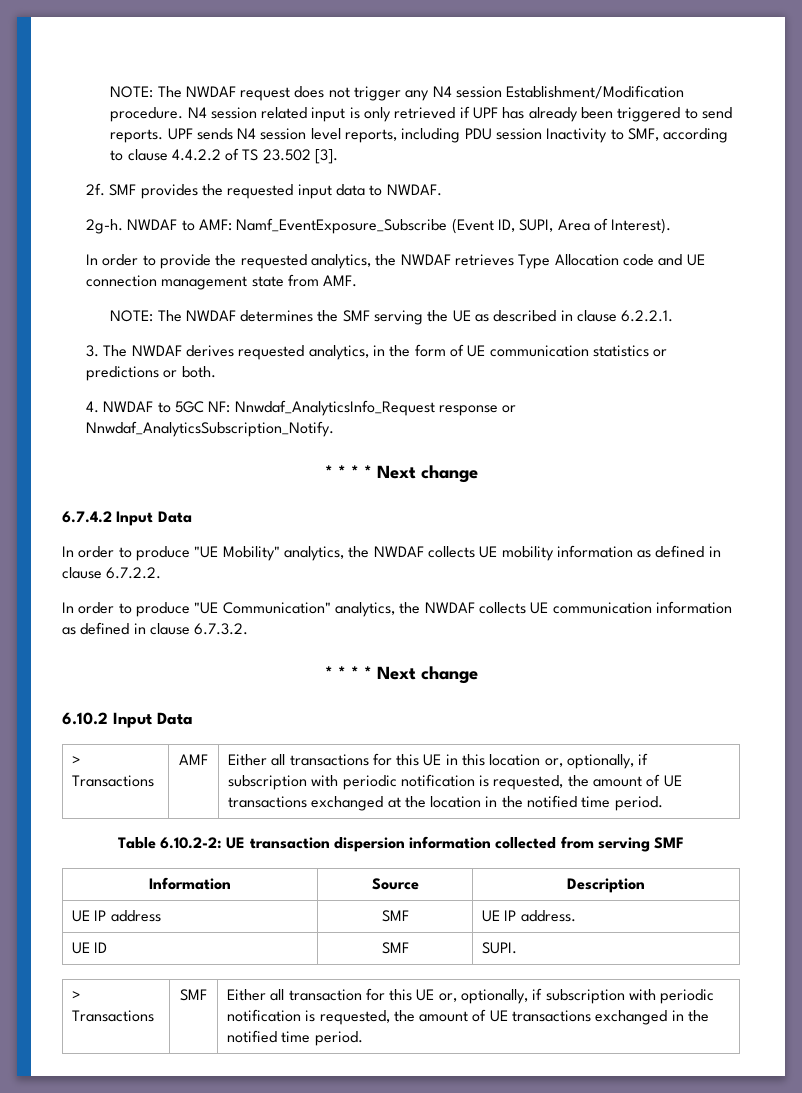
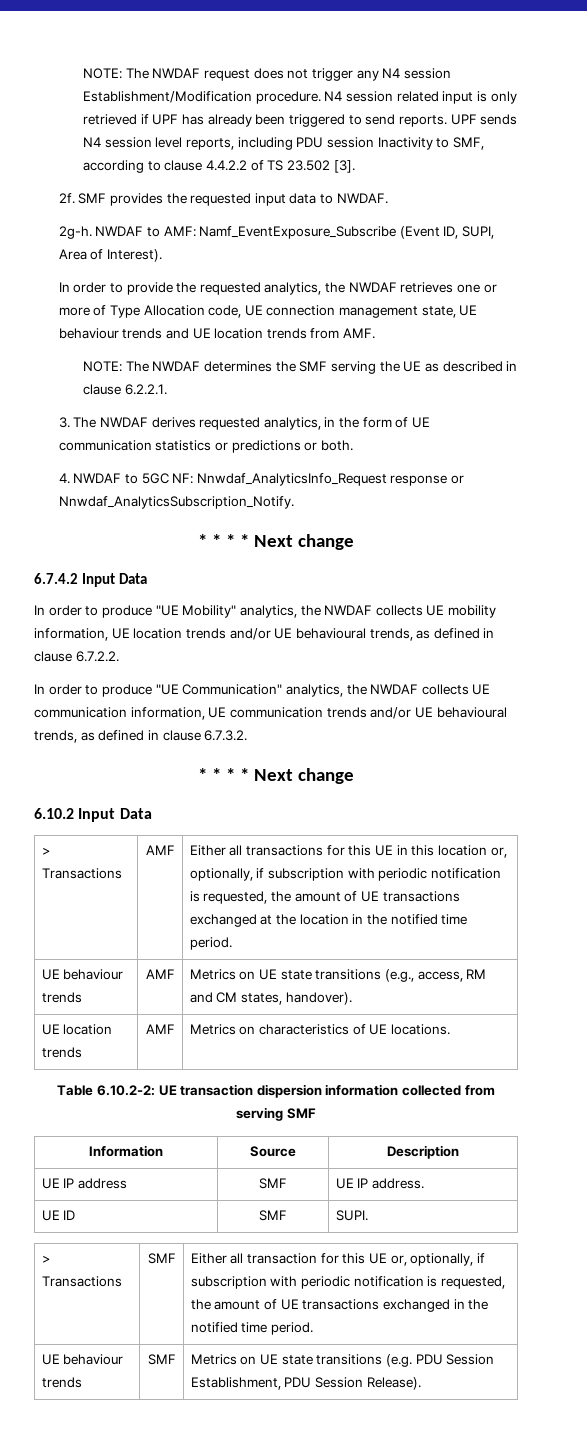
[518,254,705,269] [86,275,284,290] Type Allocation code and UE connection management state -> [457,284,497,293] [58,305,478,318] [58,328,307,339] one or more of Type Allocation code, UE connection management state, UE behaviour trends and UE location trends
[556,545,633,558] information -> [34,628,413,641] information, UE location trends and/or UE behavioural trends,
[655,601,732,614] information -> [130,707,507,720] [34,730,77,743] information, UE communication trends and/or UE behavioural trends,
(663, 803) none -> [41,969,124,980] [41,992,82,1003] [145,969,175,979] [189,969,487,982] [189,992,352,1005] [41,1024,113,1035] [41,1047,82,1058] [145,1024,175,1034] [189,1024,450,1035] // UE behaviour trends | AMF | Metrics on UE state transitions (e.g., access, RM and CM states, handover). // UE location trends | AMF | Metrics on characteristics of UE locations.
(363, 1038) none -> [41,1354,124,1365] [41,1377,82,1388] [147,1354,176,1365] [190,1354,495,1367] [190,1377,421,1390] // UE behaviour trends | SMF | Metrics on UE state transitions (e.g. PDU Session Establishment, PDU Session Release).

